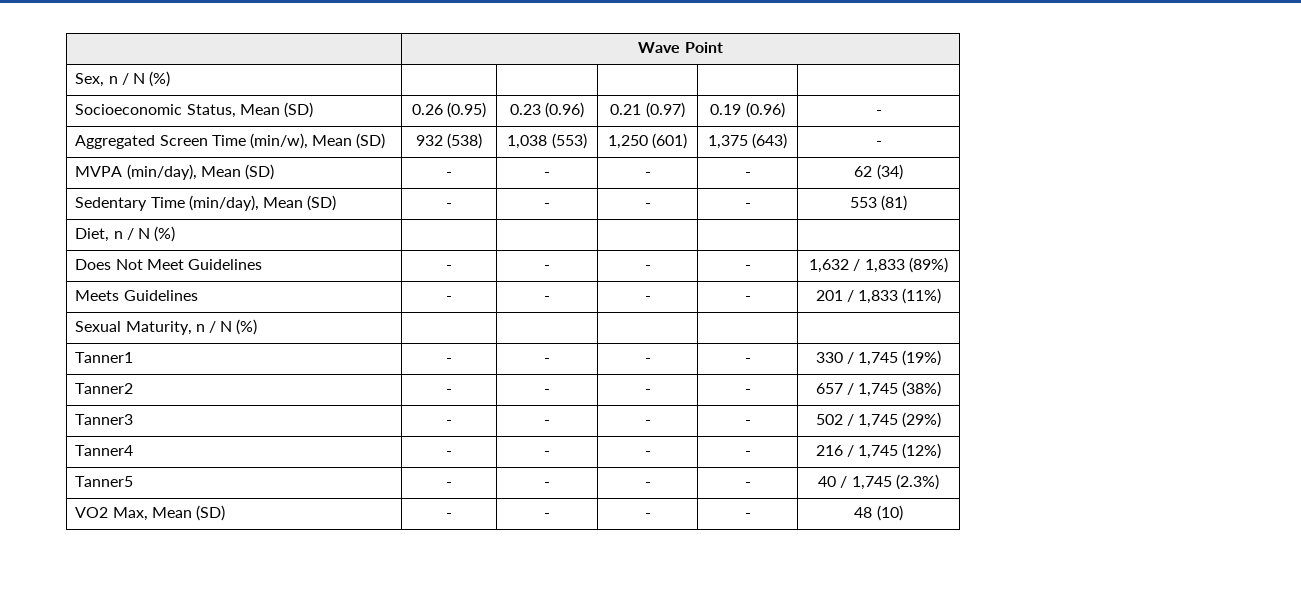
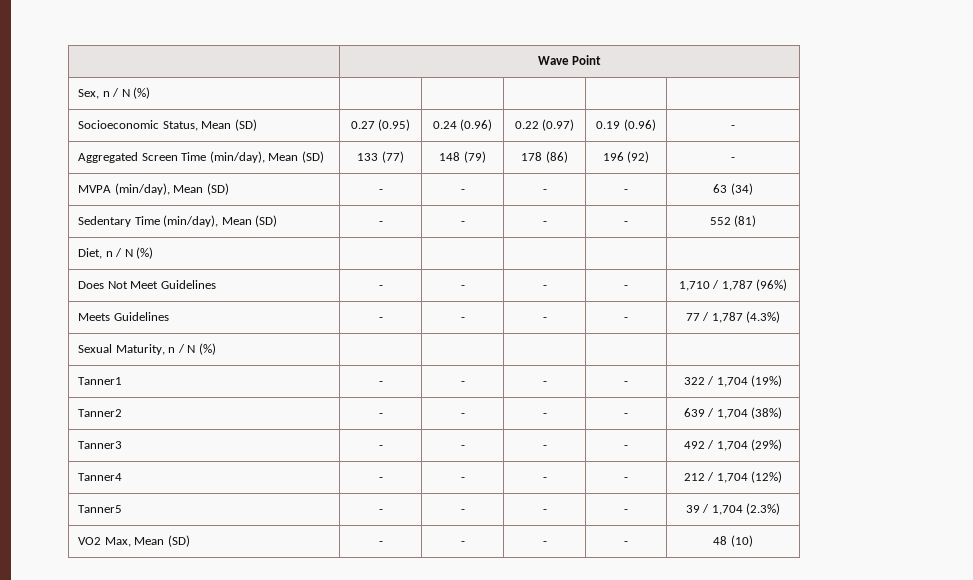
[411,104,443,115] 0.26 -> [350,121,375,129] 0.27
[509,102,585,118] [610,104,642,115] 0.23 (0.96) | 0.21 -> [432,119,493,131] [514,121,539,129] 0.24 (0.96) | 0.22
[249,133,386,149] [415,133,483,149] [507,133,587,149] [607,133,688,149] [707,133,788,149] (min/w), Mean (SD) | 932 (538) | 1,038 (553) | 1,250 (601) | 1,375 (643) -> [209,151,324,163] [357,151,404,163] [439,151,486,163] [521,151,568,163] [602,151,650,163] (min/day), Mean (SD) | 133 (77) | 148 (79) | 178 (86) | 196 (92)
[854,166,873,177] 62 -> [713,184,728,193] 63
[849,197,877,208] 553 -> [709,217,731,225] 552
[809,257,948,273] 1,632 / 1,833 (89%) -> [678,279,788,291] 1,710 / 1,787 (96%)
[815,288,942,304] 201 / 1,833 (11%) -> [685,311,781,323] 77 / 1,787 (4.3%)
[815,352,899,366] 330 / 1,745 -> [683,376,748,387] 322 / 1,704
[815,383,899,397] 657 / 1,745 -> [683,408,748,419] 639 / 1,704
[815,414,899,428] 502 / 1,745 -> [683,440,748,451] 492 / 1,704
[815,445,899,459] 216 / 1,745 -> [683,472,748,483] 212 / 1,704
[818,476,892,490] 40 / 1,745 -> [685,504,743,515] 39 / 1,704

